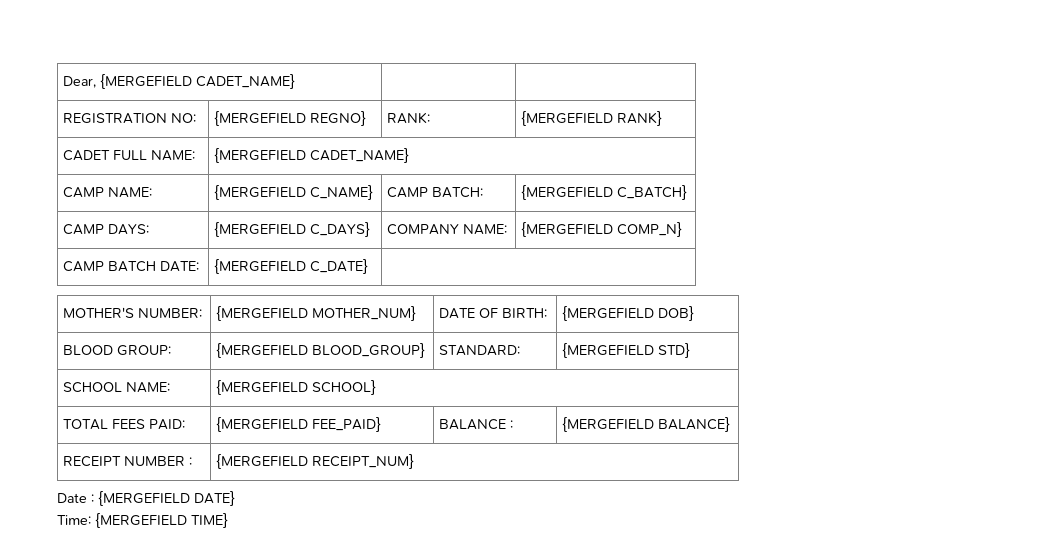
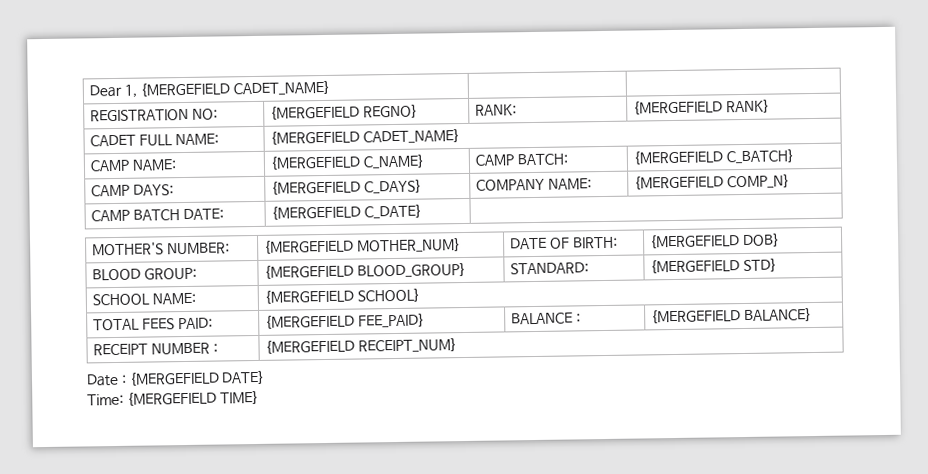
[63,76,97,88] Dear, -> [89,84,138,98] Dear 1,

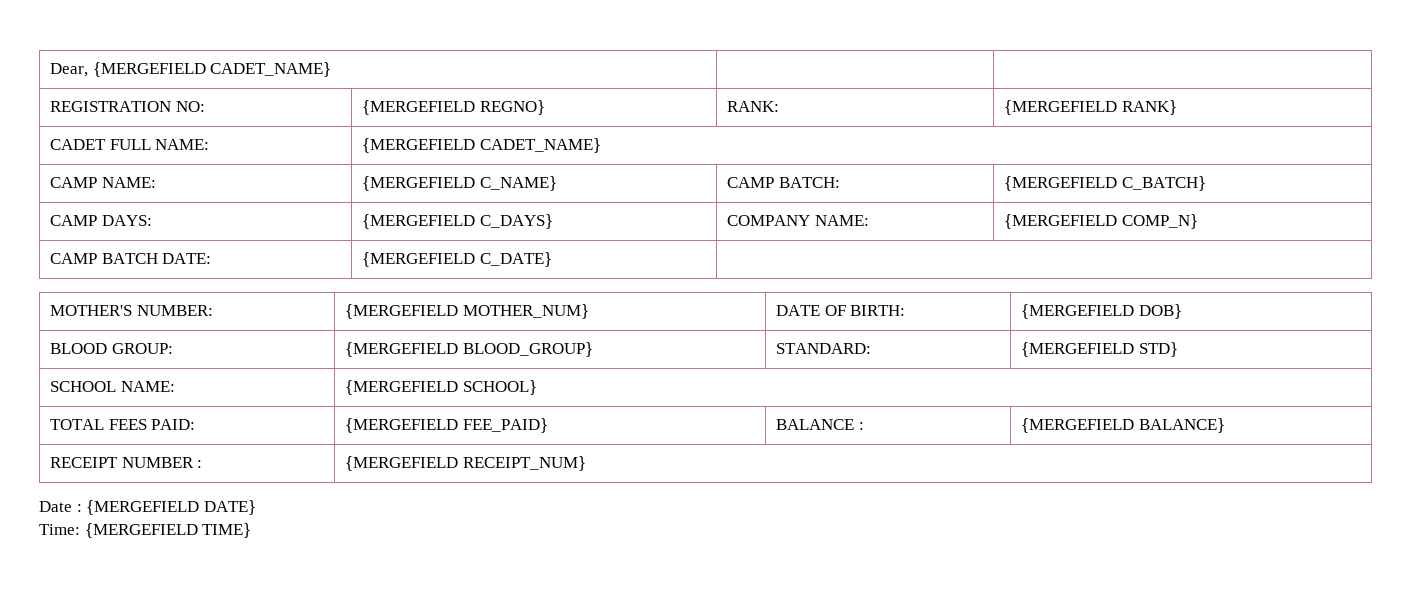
[89,84,138,98] Dear 1, -> [49,63,88,77] Dear,

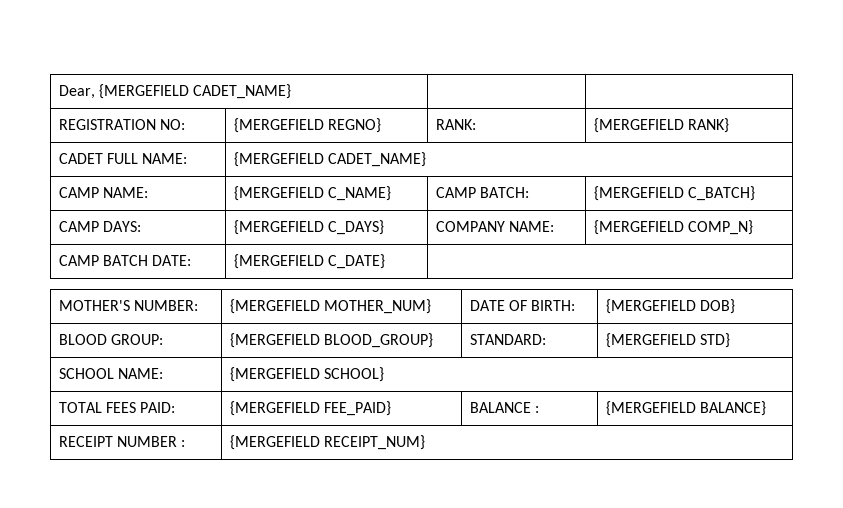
[39,500,256,515] [39,523,252,538] // Date : {MERGEFIELD DATE} // Time: {MERGEFIELD TIME} -> (425, 442) none

